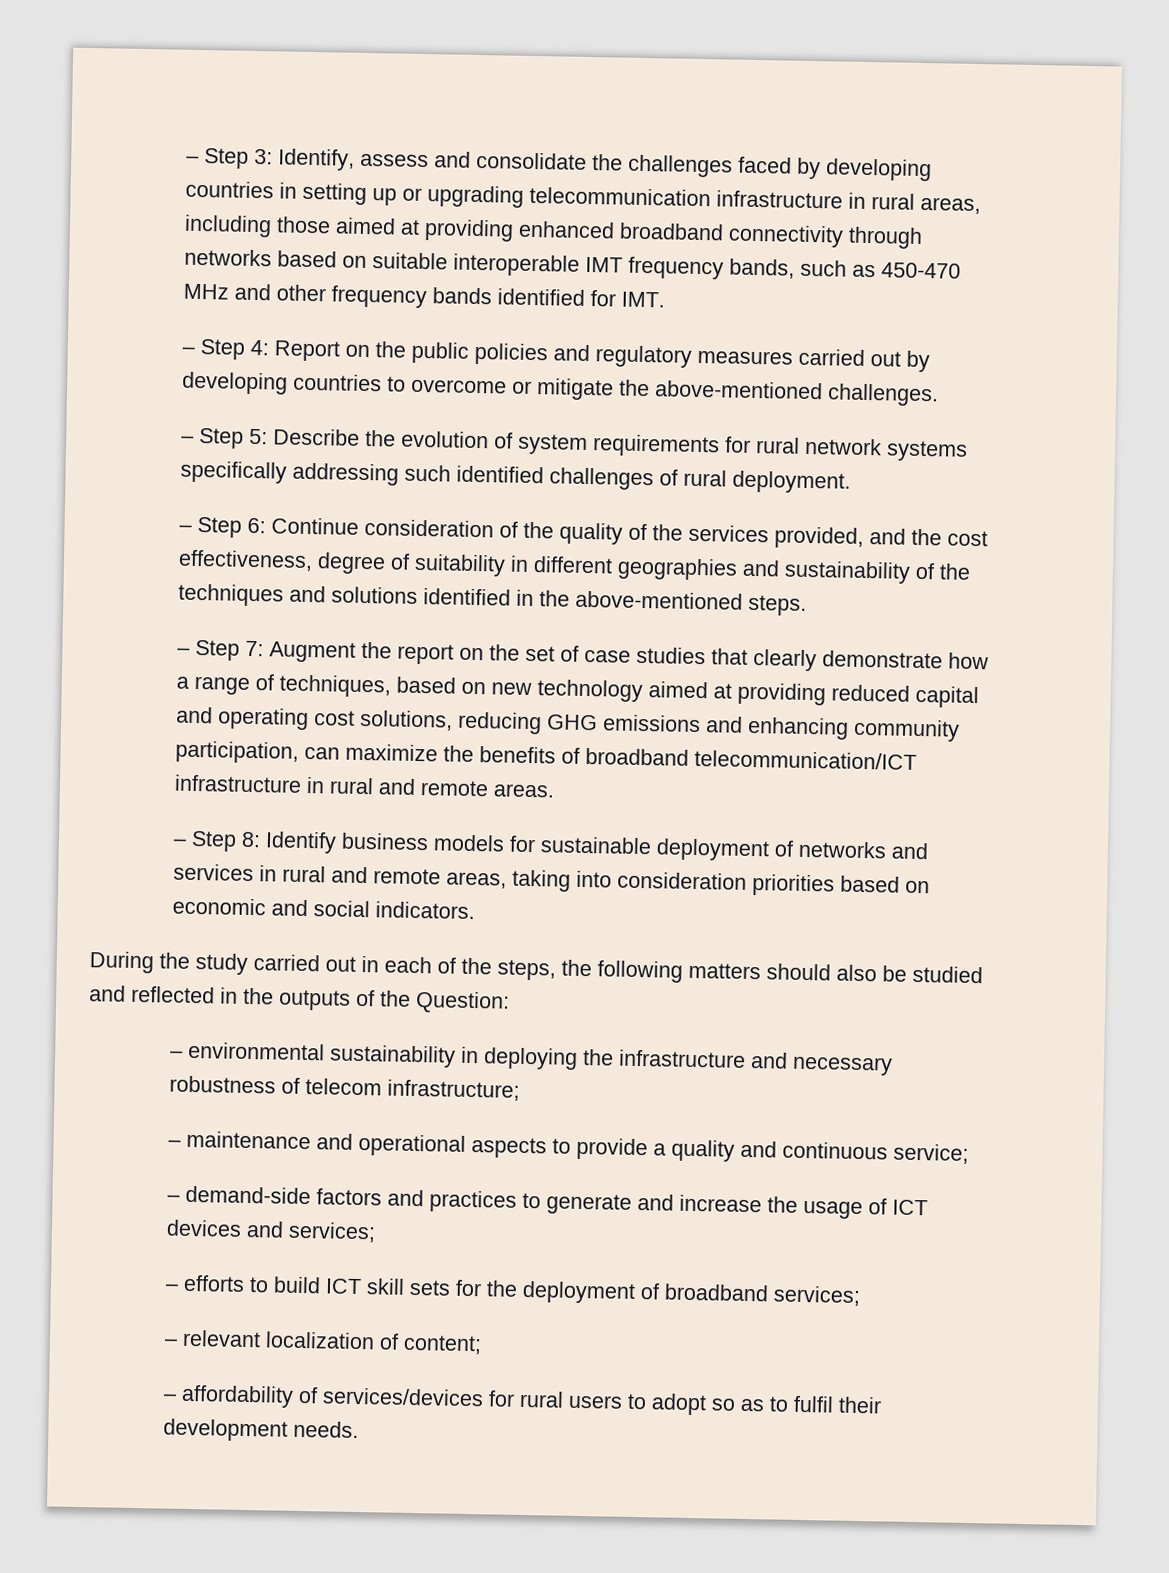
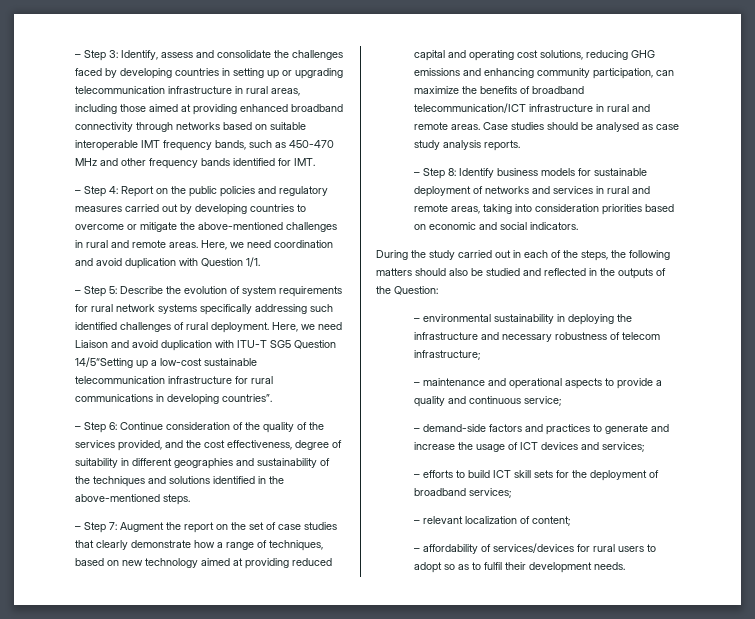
[827,383,940,407] challenges. -> [285,222,337,232] [74,240,333,250] [74,257,260,269] challenges in rural and remote areas. Here, we need coordination and avoid duplication with Question 1/1.
(852, 482) none -> [271,322,342,332] [74,340,336,351] [74,357,257,369] [74,376,273,384] [74,394,272,405] Here, we need Liaison and avoid duplication with ITU-T SG5 Question 14/5“Setting up a low-cost sustainable telecommunication infrastructure for rural communications in developing countries”.
(556, 790) none -> [482,122,679,132] [413,140,520,151] Case studies should be analysed as case study analysis reports.

